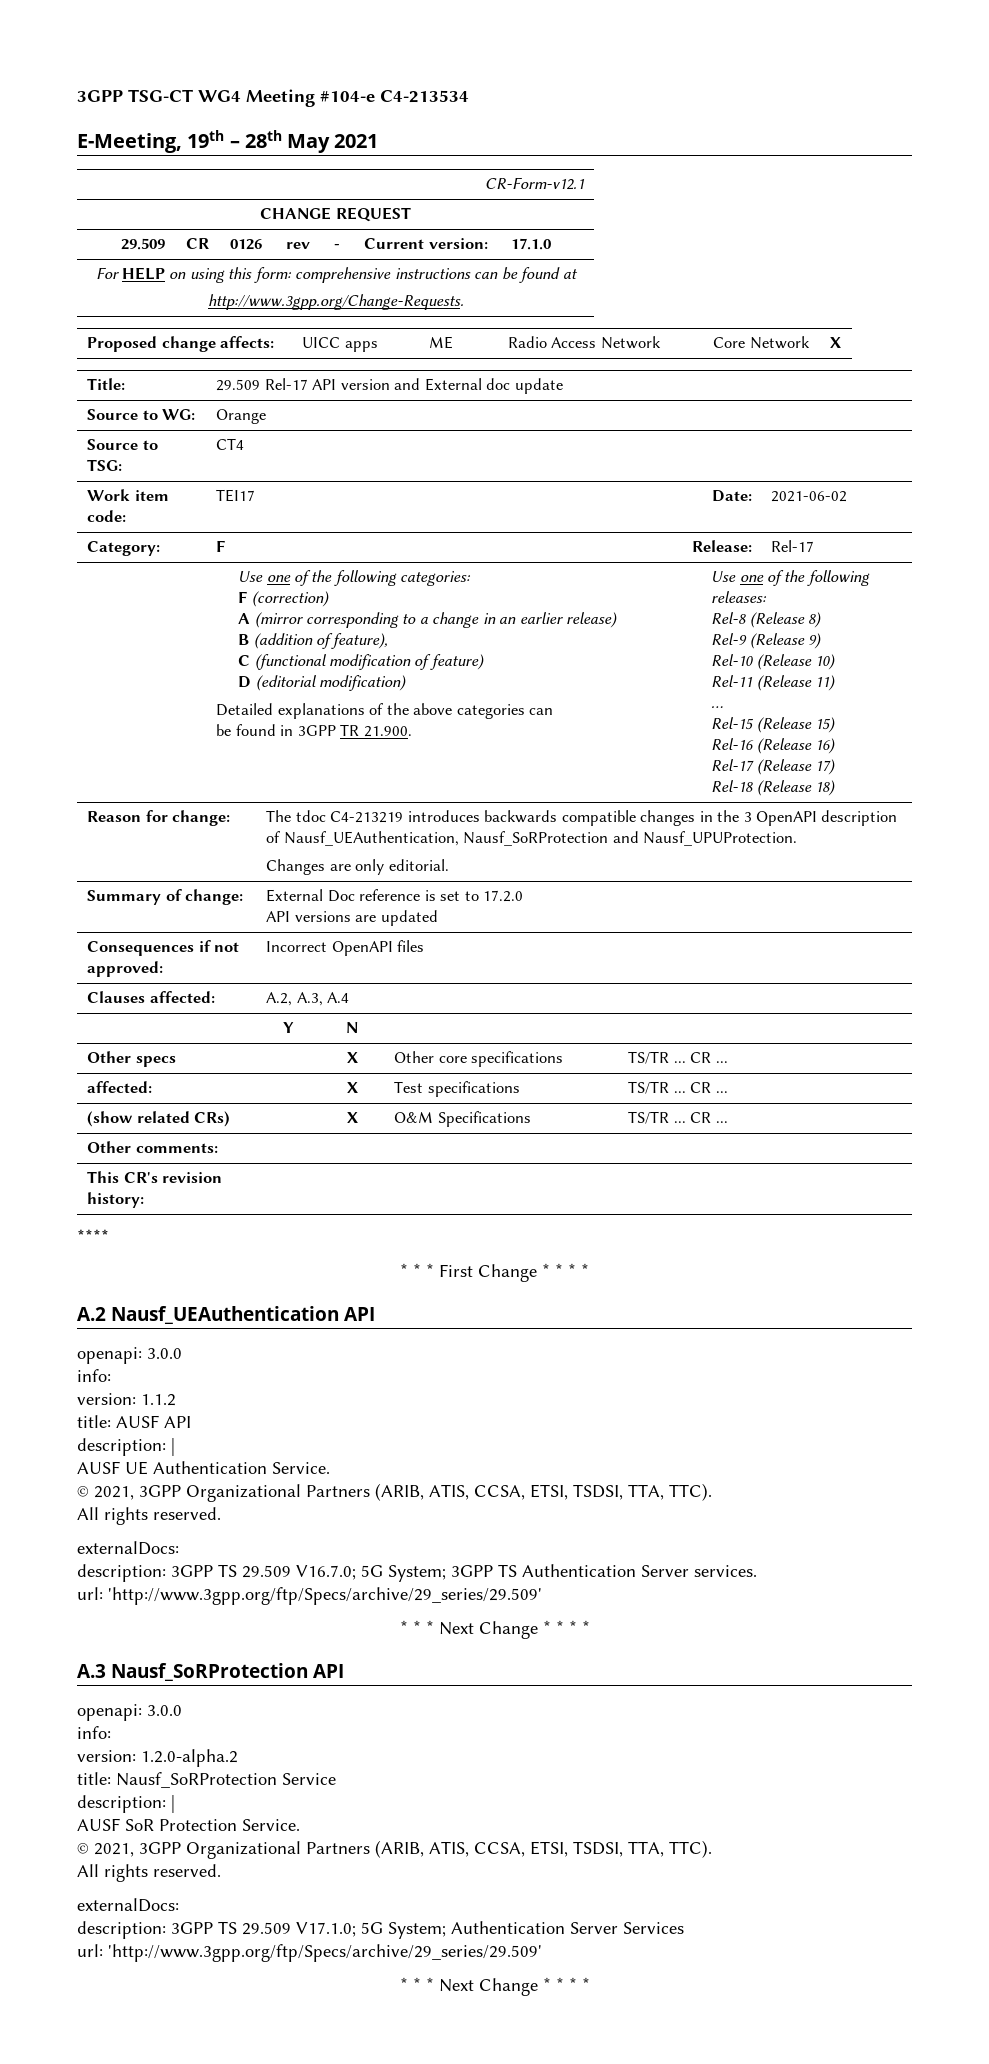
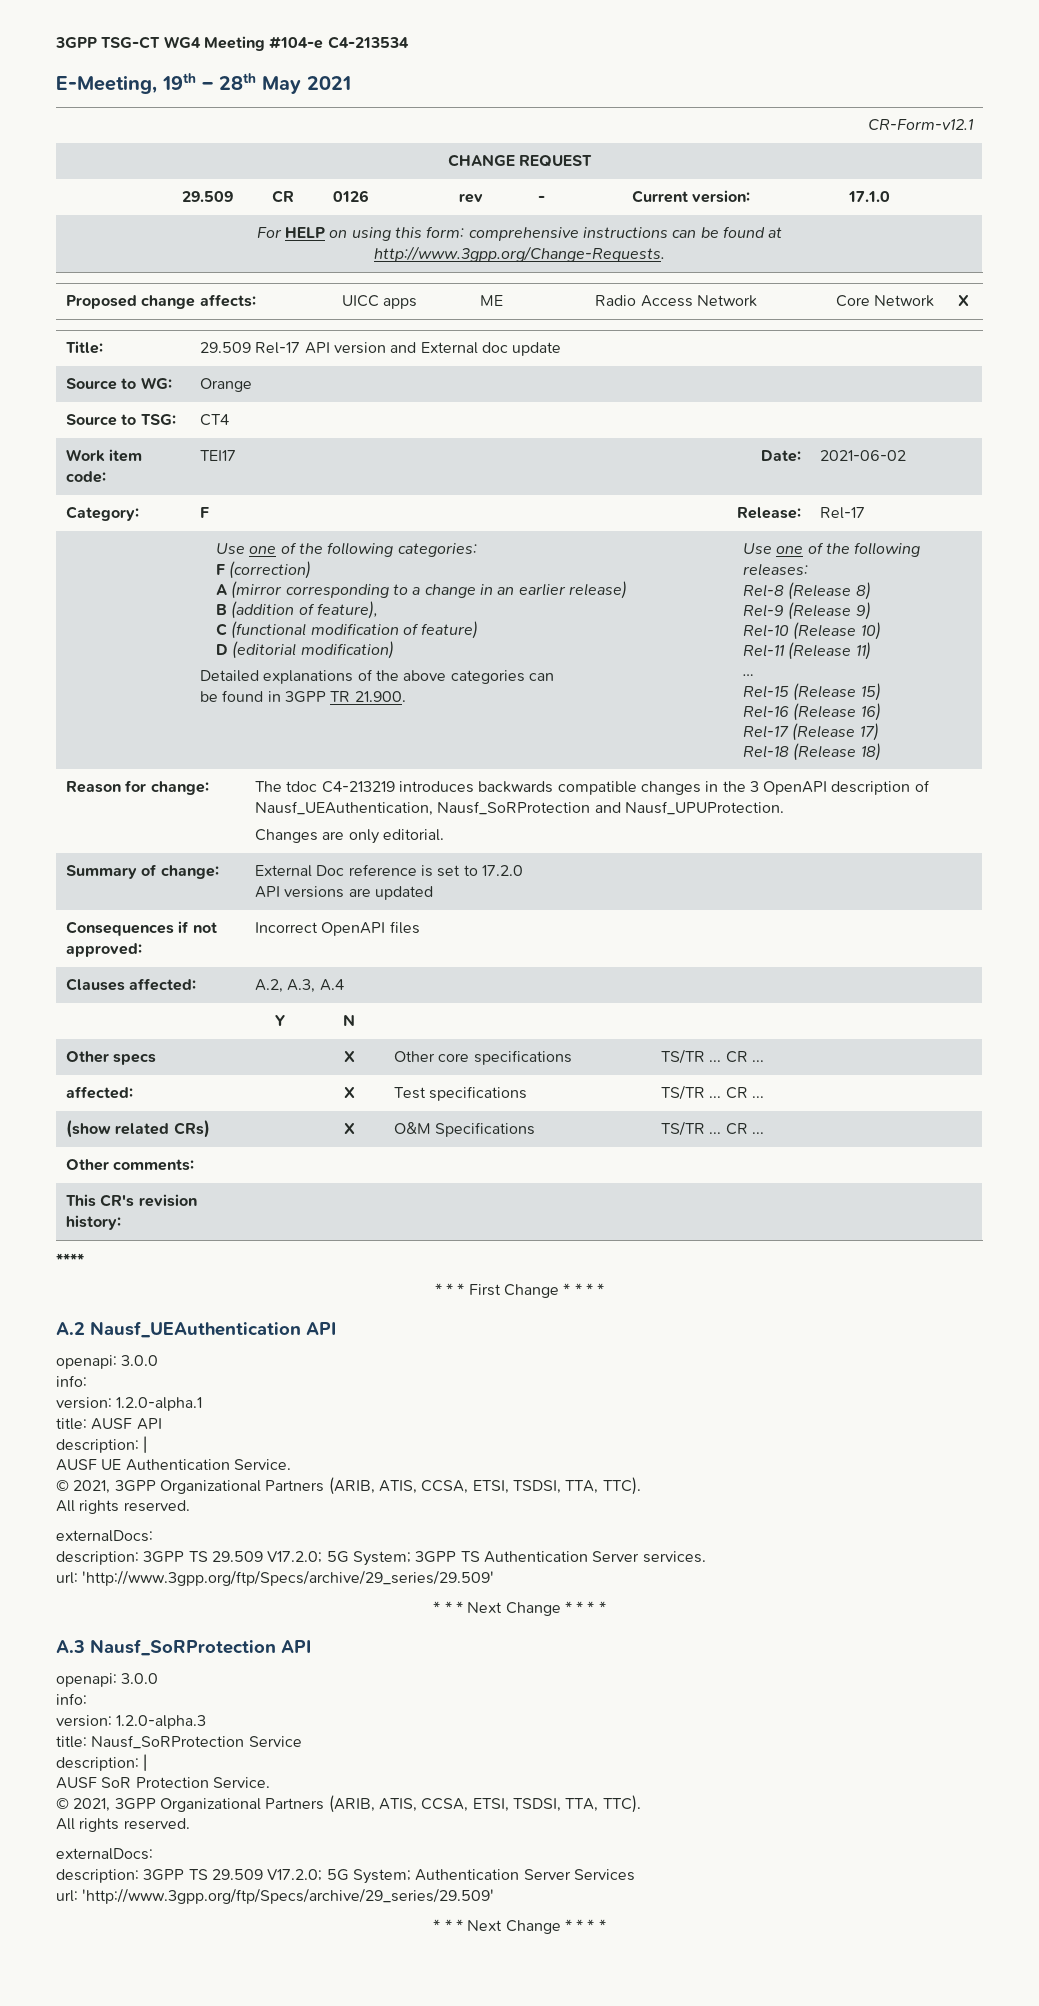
[141,1394,176,1406] 1.1.2 -> [116,1397,203,1411] 1.2.0-alpha.1
[296,1565,356,1580] V16.7.0; -> [267,1551,323,1563] V17.2.0;
[141,1749,238,1767] 1.2.0-alpha.2 -> [116,1715,207,1729] 1.2.0-alpha.3
[296,1922,356,1937] V17.1.0; -> [267,1869,323,1881] V17.2.0;

